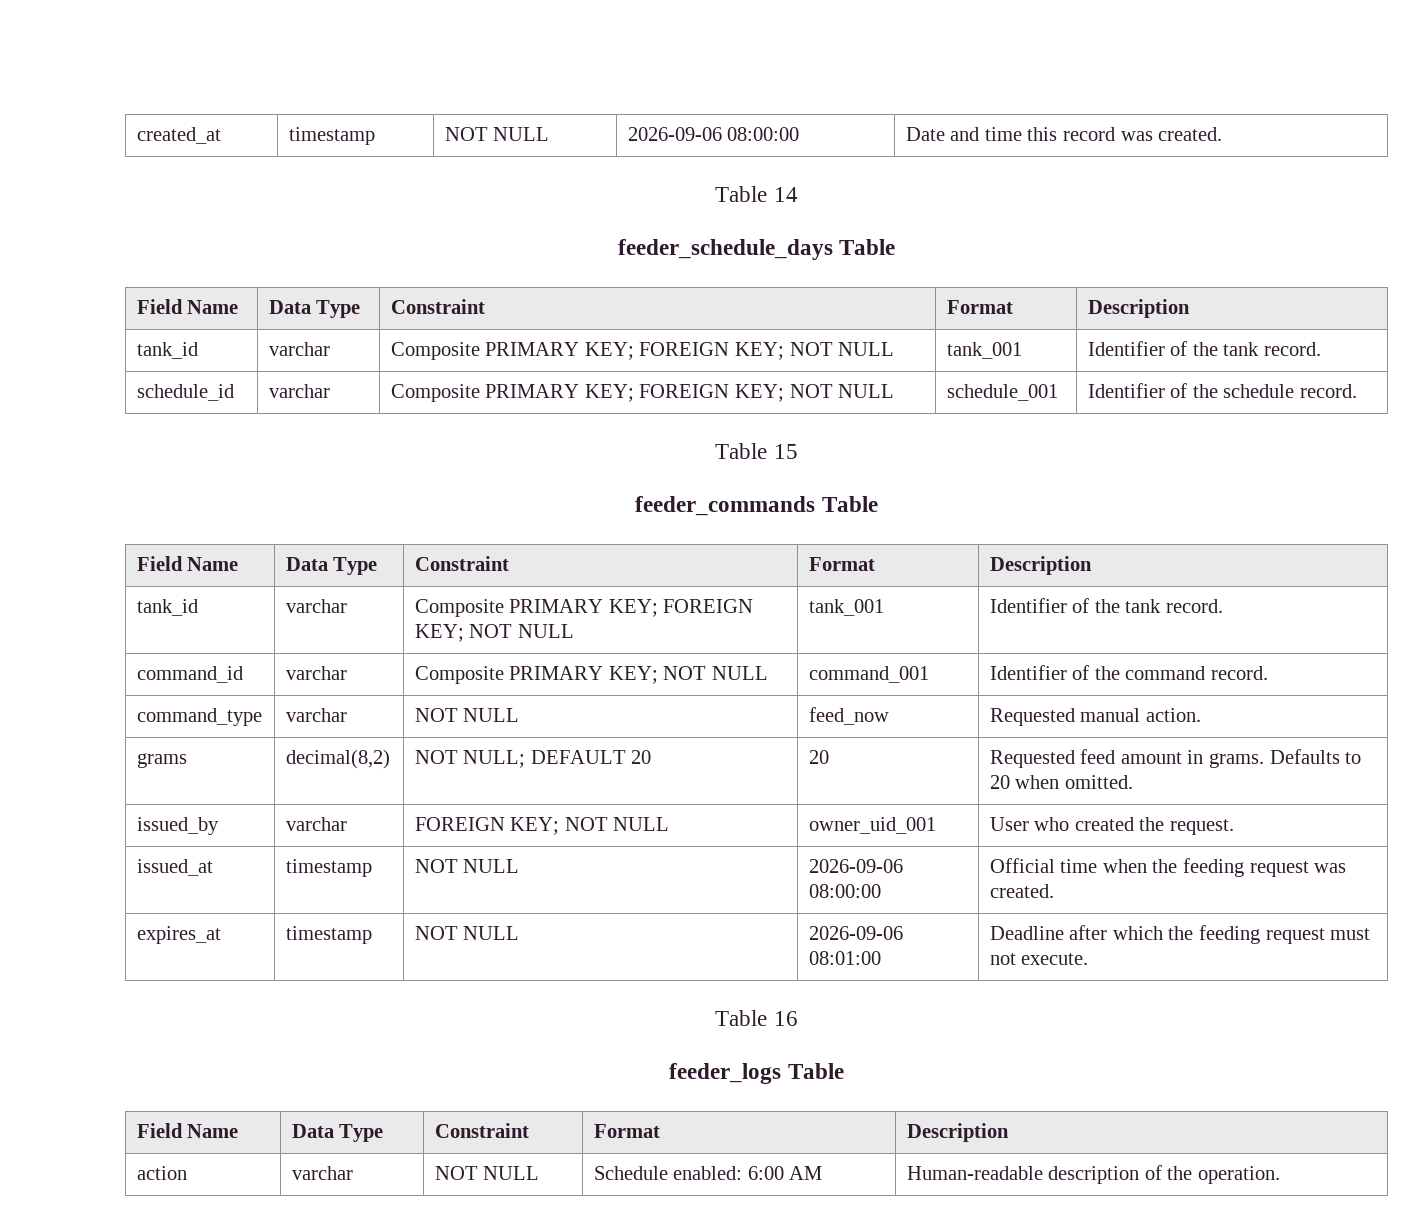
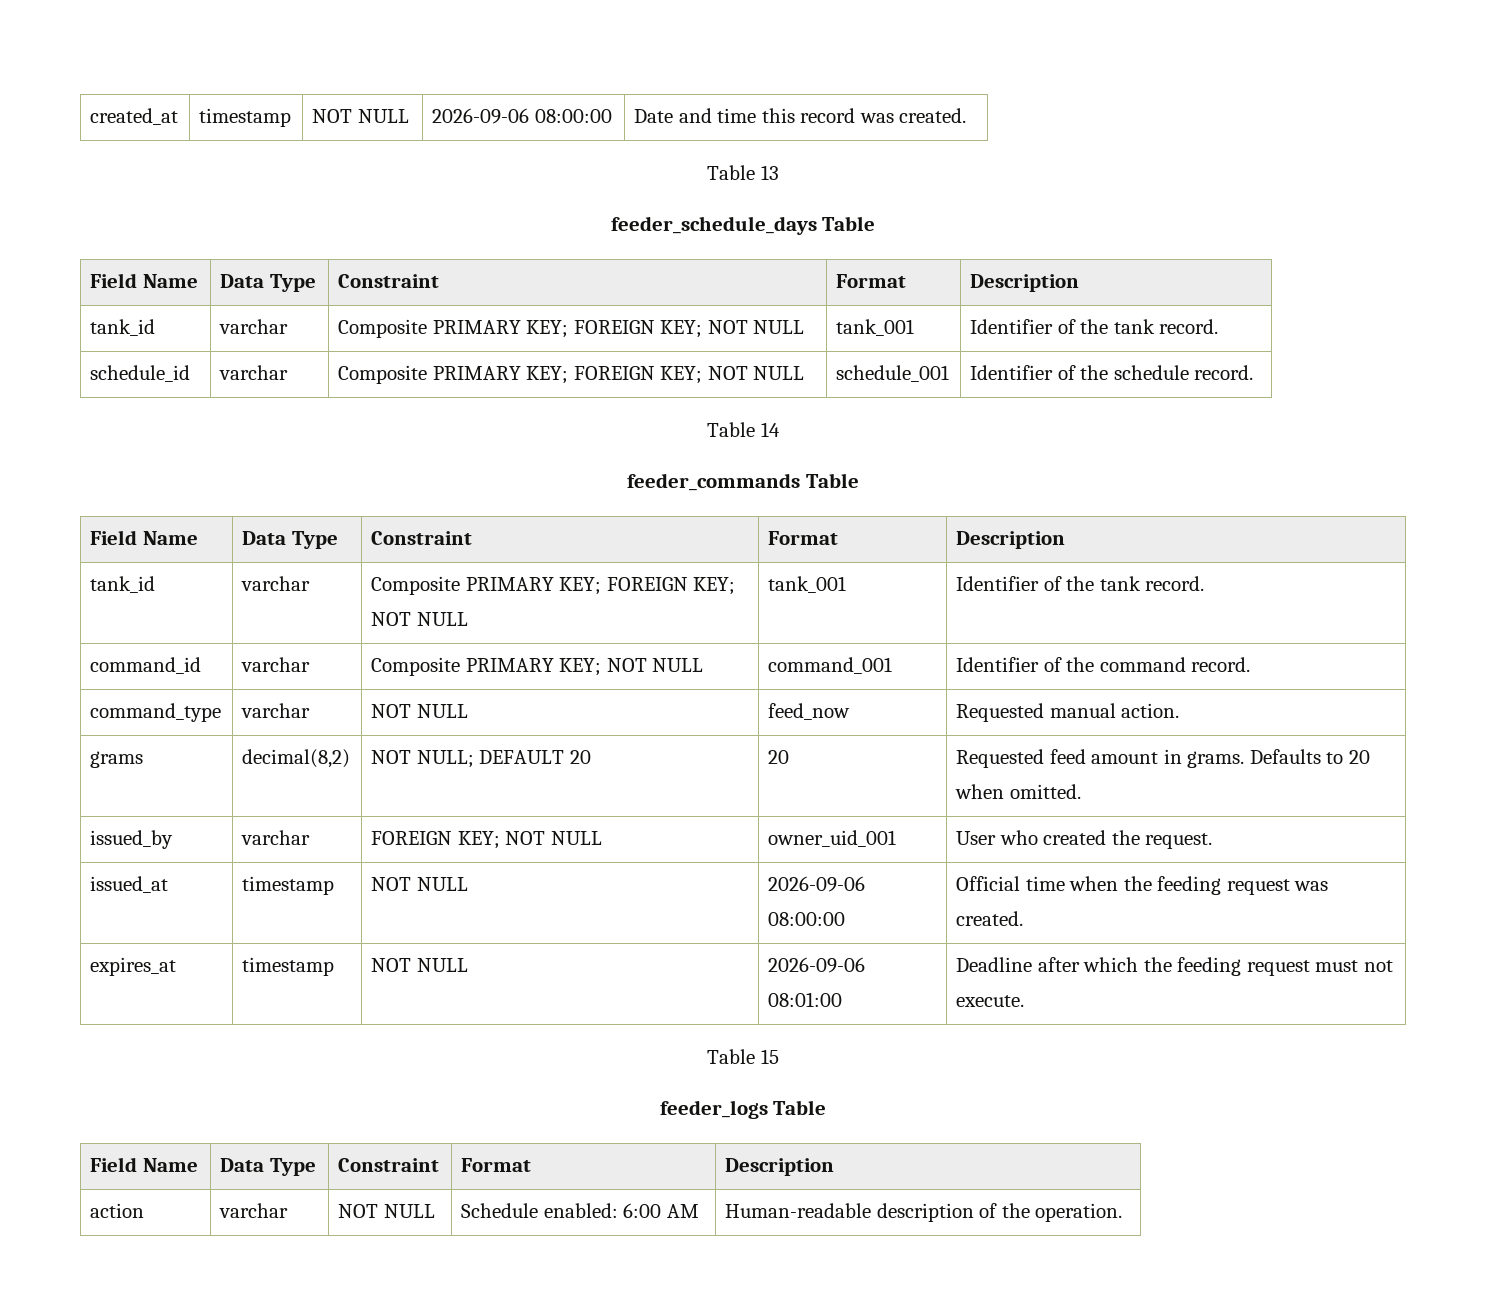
[773,187,798,202] 14 -> [760,165,779,180] 13
[773,444,798,459] 15 -> [760,422,780,437] 14
[773,1011,798,1026] 16 -> [760,1049,779,1064] 15

